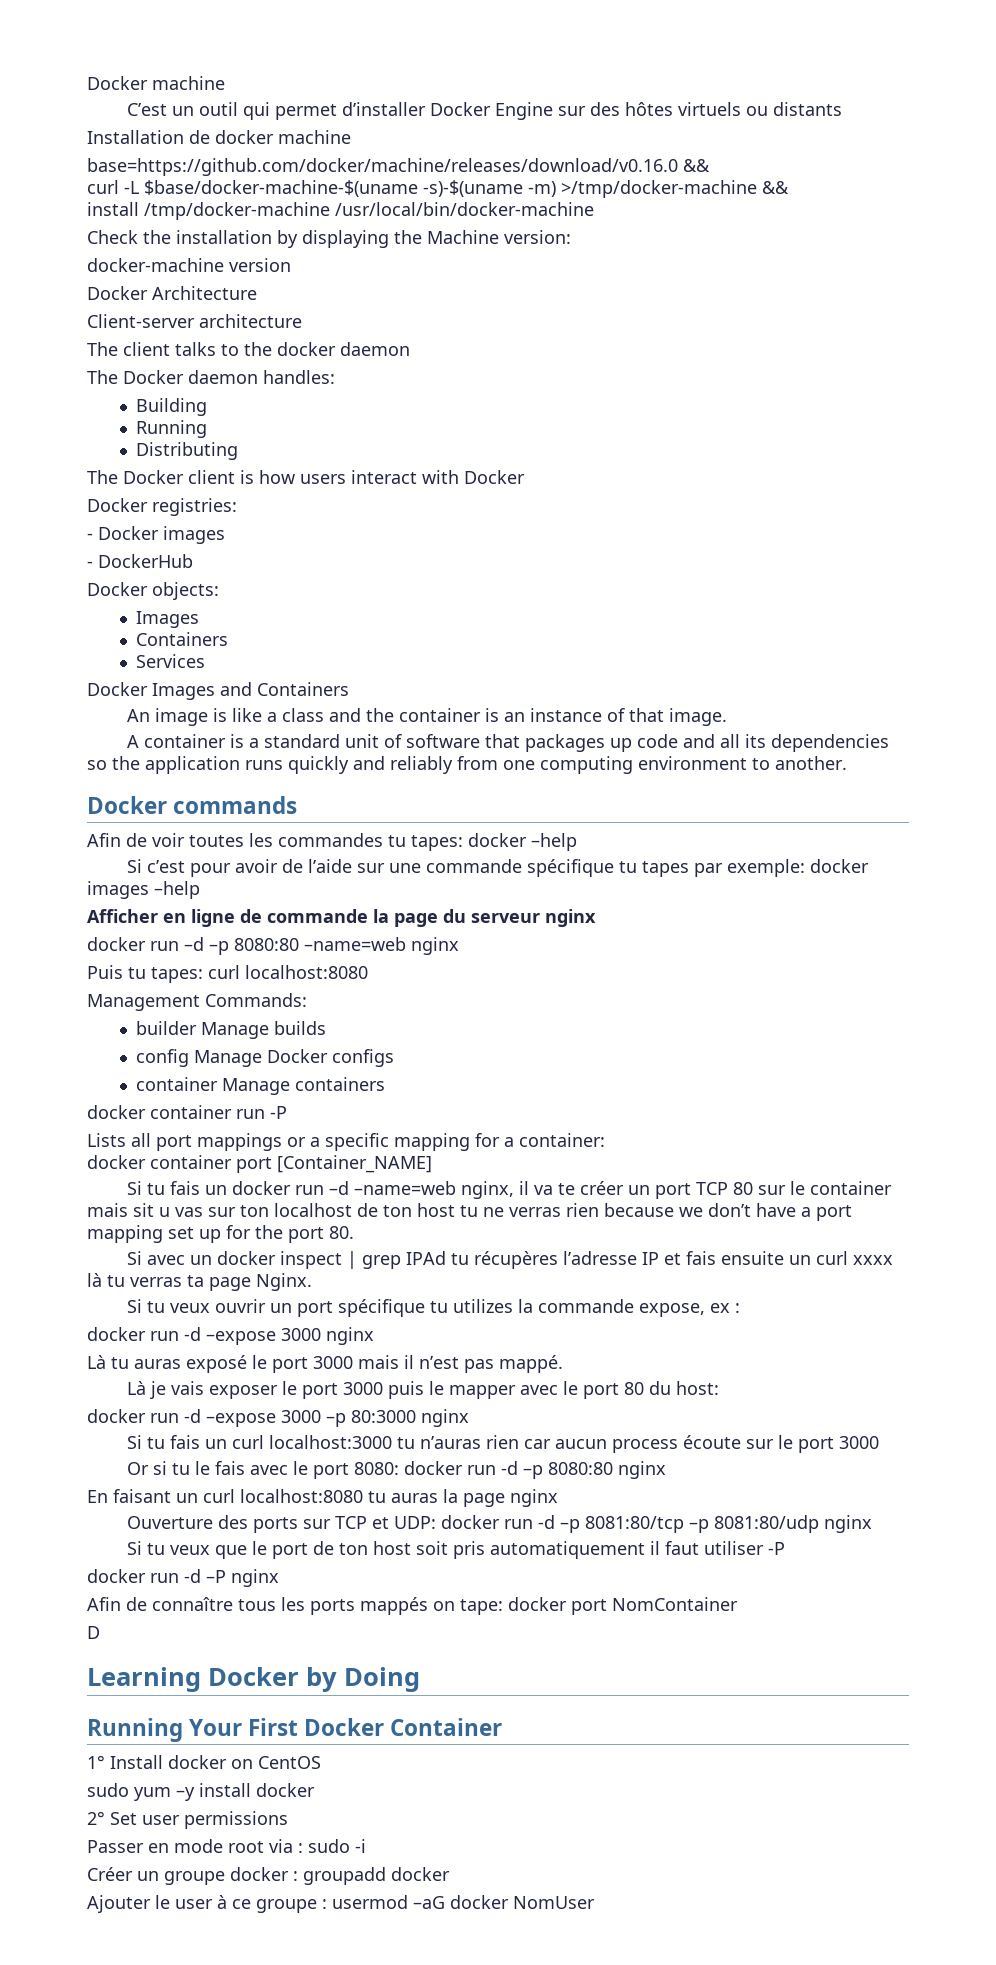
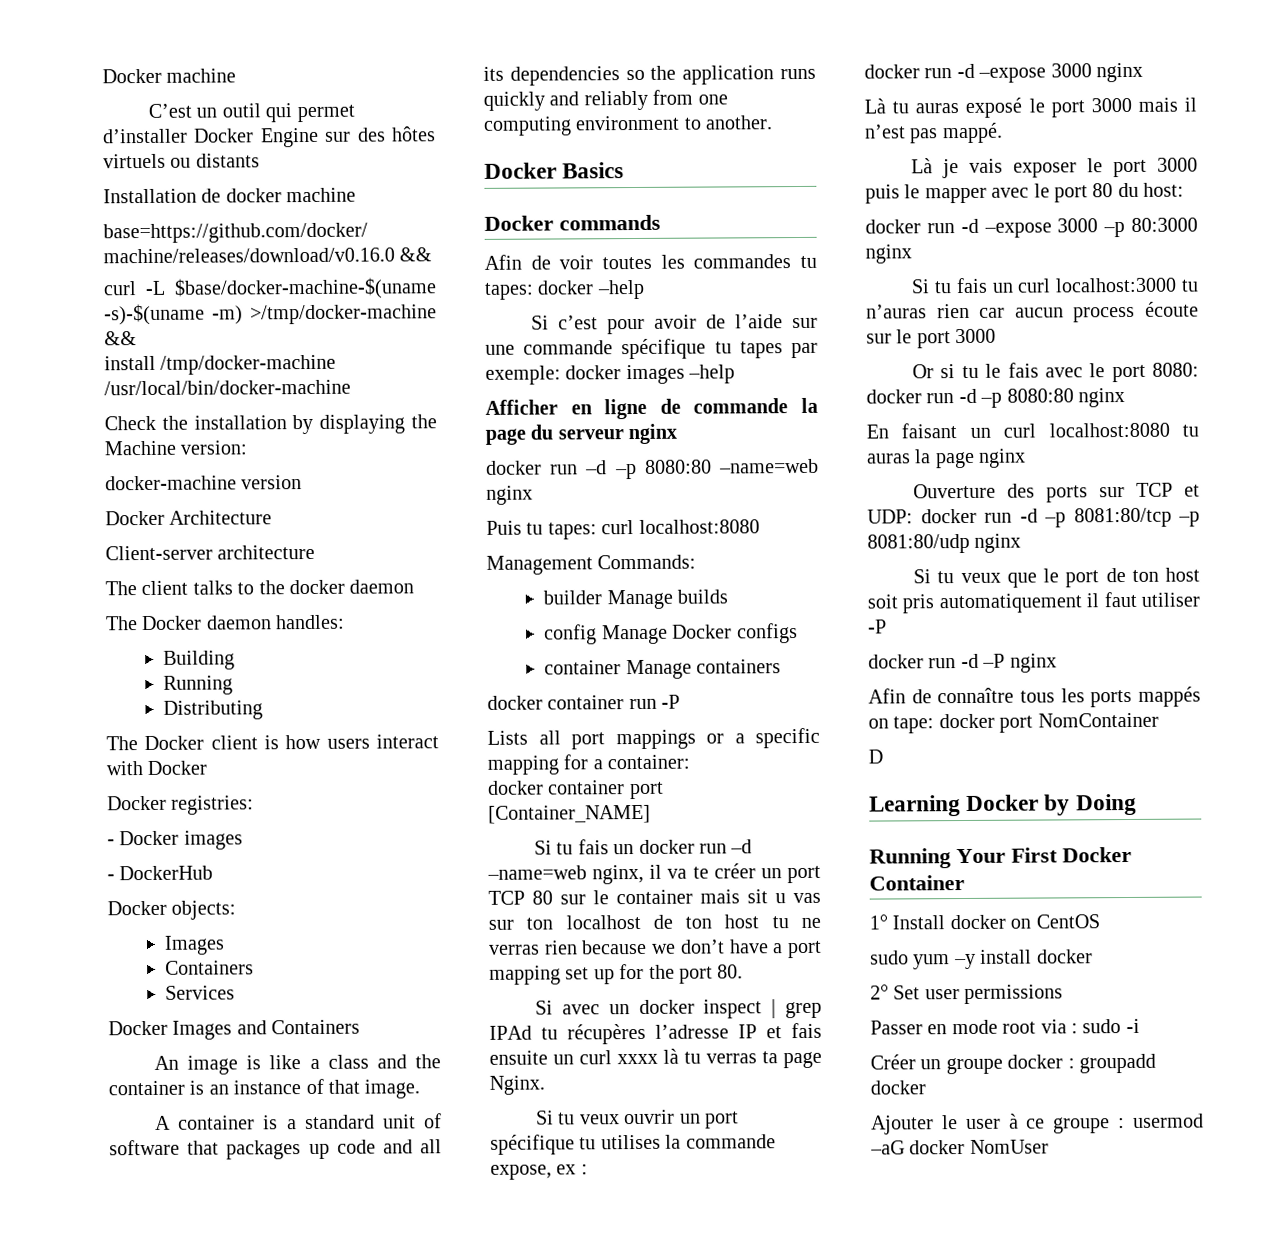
(847, 763) none -> [484,162,625,179] // Docker Basics
[452,1299,513,1313] utilizes -> [600,1134,661,1150] utilises

